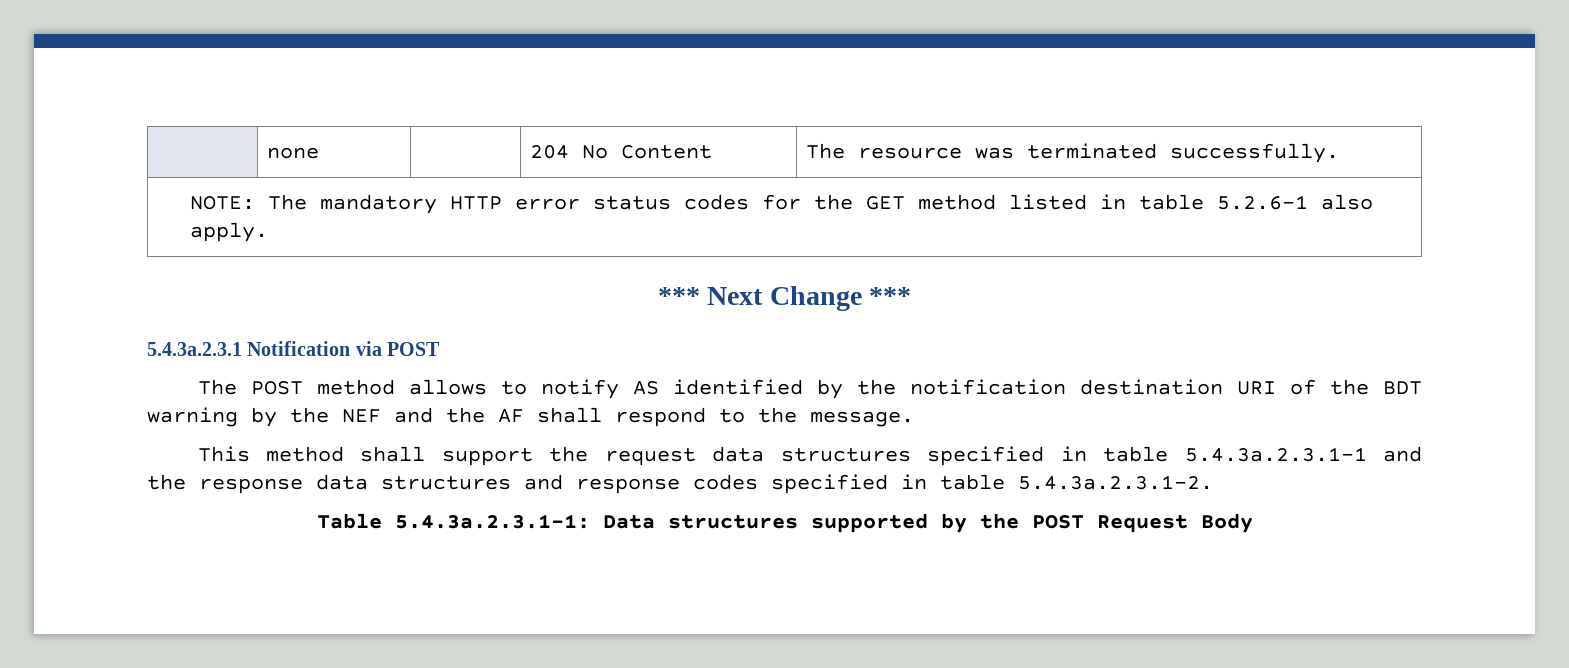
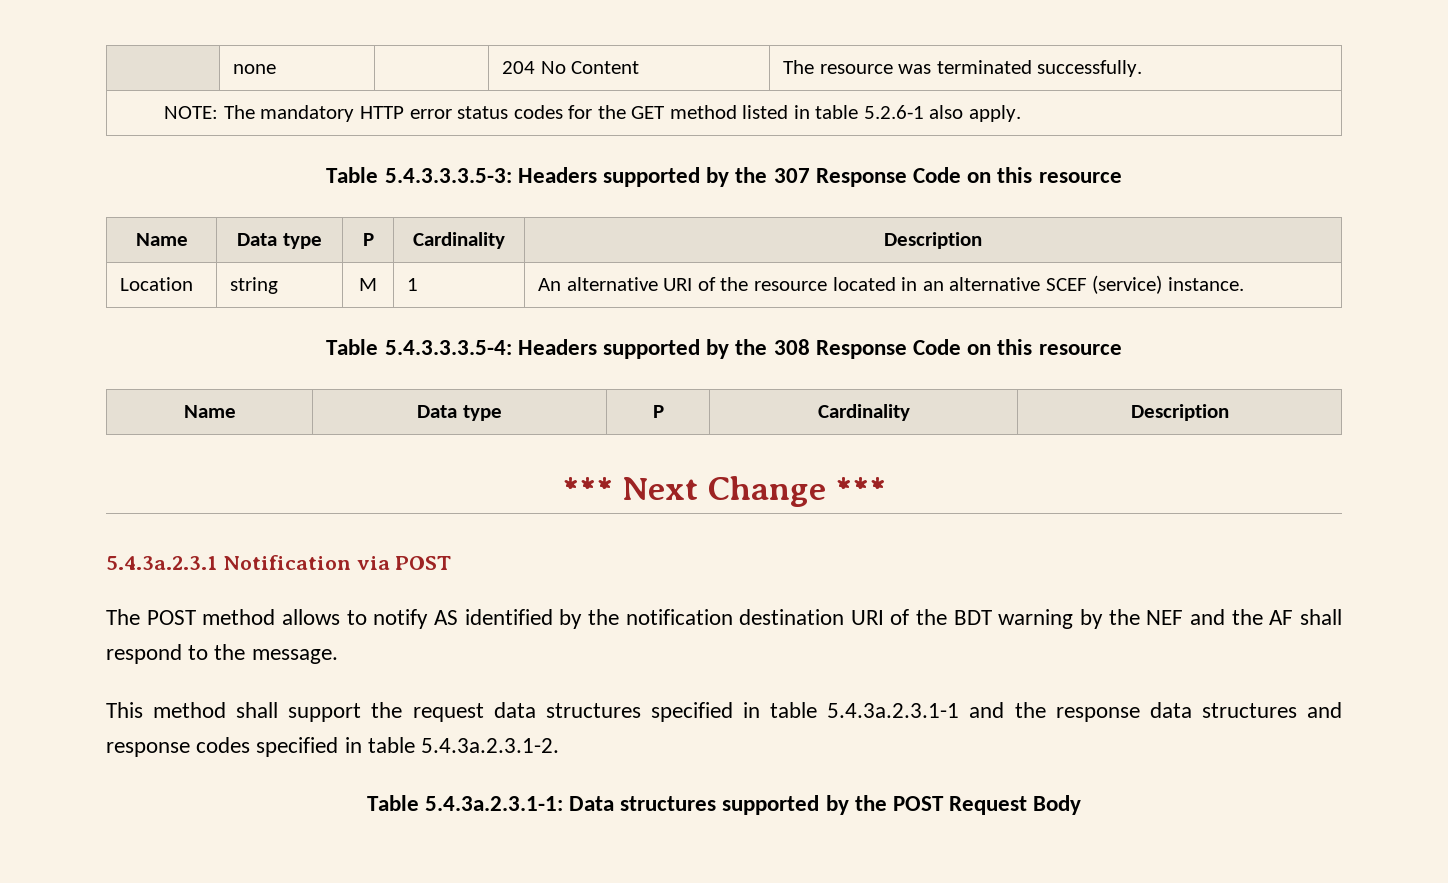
(269, 232) none -> [326,167,1122,187] [135,233,188,246] [237,233,322,249] [362,233,374,246] [413,232,505,249] [884,232,982,249] [120,277,194,291] [230,277,279,294] [359,278,377,291] [407,278,419,291] [538,275,1244,294] [326,339,1122,359] [183,405,236,418] [417,405,502,421] [652,405,664,418] [817,404,910,421] [1130,404,1229,421] // Table 5.4.3.3.3.5-3: Headers supported by the 307 Response Code on this resource // Name | Data type | P | Cardinality | Description // Location | string | M | 1 | An alternative URI of the resource located in an alternative SCEF (service) instance. // Table 5.4.3.3.3.5-4: Headers supported by the 308 Response Code on this resource // Name | Data type | P | Cardinality | Description

